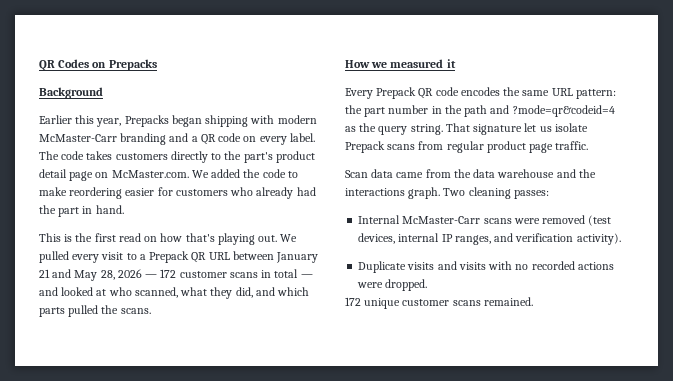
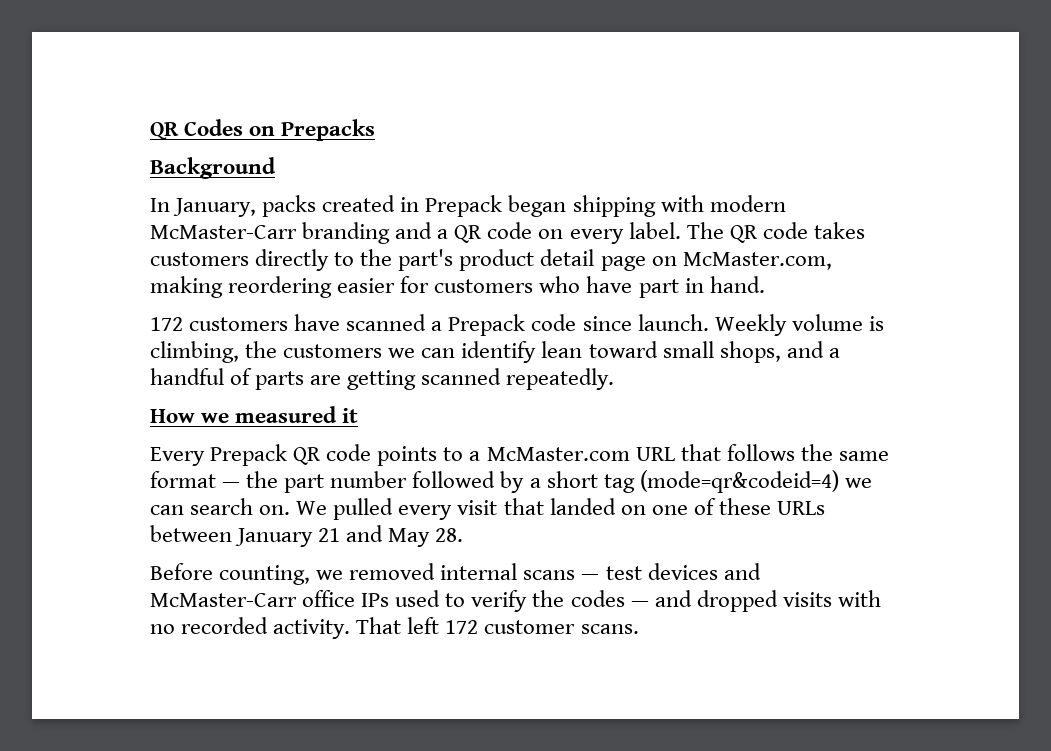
[39,115,169,127] Earlier this year, Prepacks -> [150,195,503,217] In January, packs created in Prepack
(59, 155) none -> [729,225,758,243] QR
[111,169,298,178] [39,187,67,196] McMaster.com. We added the code to make -> [682,252,832,270] [150,276,223,298] McMaster.com, making
[256,187,316,199] [39,205,56,214] already had the -> [586,276,633,293] have
[39,233,298,245] [39,251,319,263] [39,269,313,281] [39,287,310,299] [39,305,151,317] This is the first read on how that's playing out. We pulled every visit to a Prepack QR URL between January 21 and May 28, 2026 — 172 customer scans in total — and looked at who scanned, what they did, and which parts pulled the scans. -> [150,314,884,336] [150,341,840,363] [150,368,615,390] 172 customers have scanned a Prepack code since launch. Weekly volume is climbing, the customers we can identify lean toward small shops, and a handful of parts are getting scanned repeatedly.
[460,87,616,99] [345,105,615,117] [345,123,588,135] [345,141,589,153] [345,169,596,178] [345,187,549,199] [358,215,612,226] [358,233,621,245] [358,261,614,273] [357,279,428,291] [345,297,533,309] encodes the same URL pattern: the part number in the path and ?mode=qr&codeid=4 as the query string. That signature let us isolate Prepack scans from regular product page traffic. // Scan data came from the data warehouse and the interactions graph. Two cleaning passes: // Internal McMaster-Carr scans were removed (test devices, internal IP ranges, and verification activity). // Duplicate visits and visits with no recorded actions were dropped. // 172 unique customer scans remained. -> [377,444,889,466] [150,470,872,493] [150,498,825,520] [150,525,464,547] [150,563,761,585] [150,590,881,612] [150,617,639,639] points to a McMaster.com URL that follows the same format — the part number followed by a short tag (mode=qr&codeid=4) we can search on. We pulled every visit that landed on one of these URLs between January 21 and May 28. // Before counting, we removed internal scans — test devices and McMaster-Carr office IPs used to verify the codes — and dropped visits with no recorded activity. That left 172 customer scans.

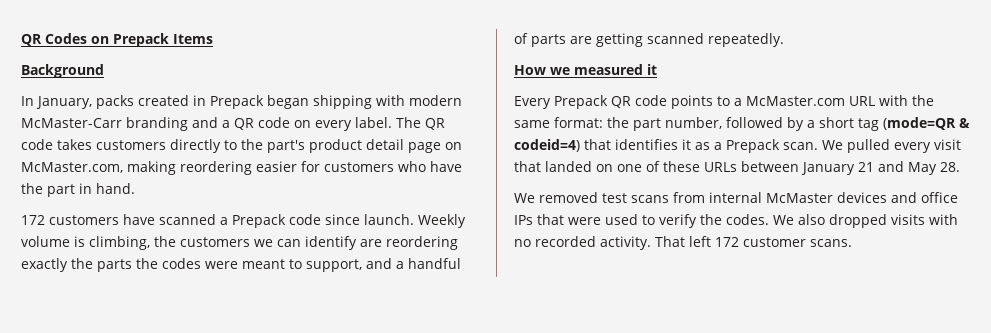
[281,119,376,141] Prepacks -> [113,33,213,47] Prepack Items
(633, 284) none -> [21,183,43,194] the
[541,341,781,363] lean toward small shops, -> [360,236,458,250] [21,258,362,272] are reordering exactly the parts the codes were meant to support,
[680,444,889,461] [150,471,408,493] that follows the same format — the part number -> [879,95,934,106] [514,117,722,131] with the same format: the part number,
[639,470,872,493] [150,498,291,515] (mode=qr&codeid=4) we can search on. -> [883,117,970,130] [514,139,818,153] (mode=QR & codeid=4) that identifies it as a Prepack scan.
[150,563,642,585] Before counting, we removed internal scans — test -> [514,192,833,203] We removed test scans from internal McMaster
[150,593,297,607] McMaster-Carr -> (917, 197) none
(390, 600) none -> [537,214,601,225] that were
[570,590,692,607] codes — and -> [726,214,825,225] codes. We also

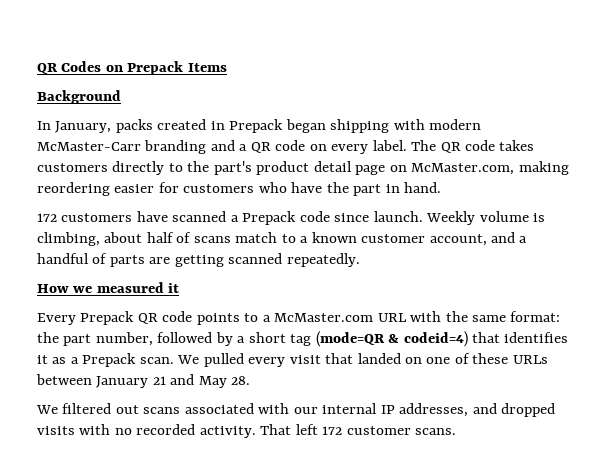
[154,236,458,250] [21,258,362,272] the customers we can identify are reordering exactly the parts the codes were meant to support, -> [104,232,487,246] about half of scans match to a known customer account,
[539,192,958,203] [514,214,825,228] removed test scans from internal McMaster devices and office IPs that were used to verify the codes. We also -> [62,403,497,417] filtered out scans associated with our internal IP addresses, and

